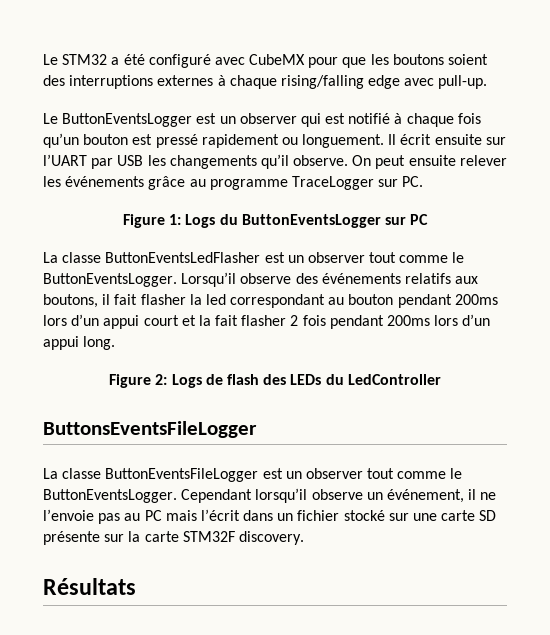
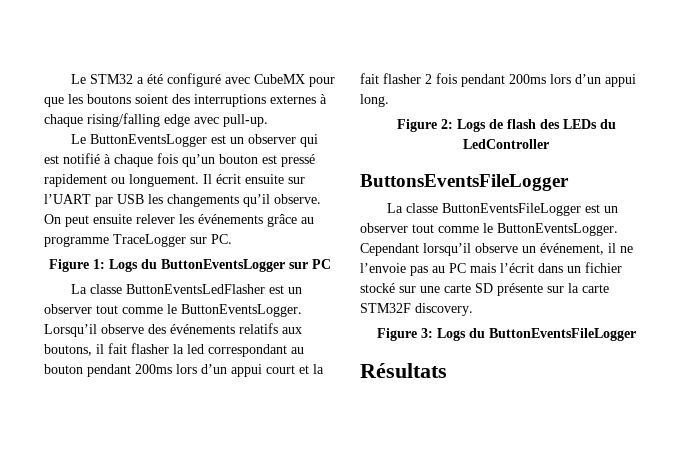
(304, 538) none -> [376,328,636,341] // Figure 3: Logs du ButtonEventsFileLogger

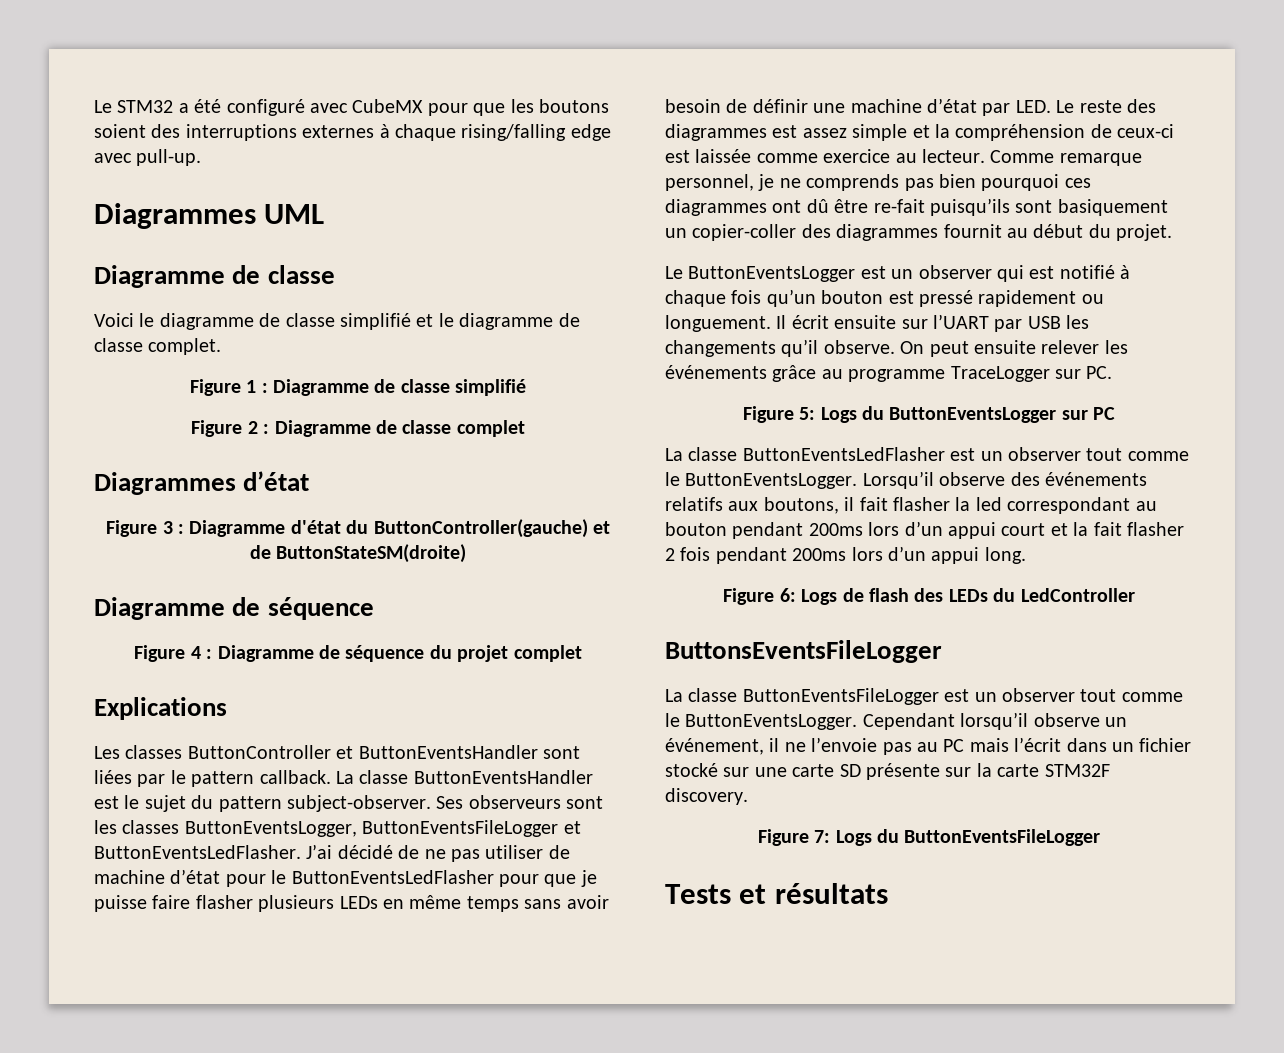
(268, 120) none -> [94,203,325,229] [94,265,335,288] [94,313,580,330] [94,338,222,355] [189,379,527,396] [191,420,525,437] [94,471,310,495] [106,519,610,538] [249,544,467,563] [94,597,374,620] [134,645,582,662] [94,697,227,720] [94,745,580,759] [94,770,593,787] [94,795,604,812] [94,820,581,837] [94,844,570,862] [94,869,597,887] [94,895,609,912] [665,98,1156,116] [665,124,1175,141] [665,149,1142,166] [665,174,1091,191] [665,198,1168,216] [665,224,1173,241] // Diagrammes UML // Diagramme de classe // Voici le diagramme de classe simplifié et le diagramme de classe complet. // Figure 1 : Diagramme de classe simplifié // Figure 2 : Diagramme de classe complet // Diagrammes d’état // Figure 3 : Diagramme d'état du ButtonController(gauche) et de ButtonStateSM(droite) // Diagramme de séquence // Figure 4 : Diagramme de séquence du projet complet // Explications // Les classes ButtonController et ButtonEventsHandler sont liées par le pattern callback. La classe ButtonEventsHandler est le sujet du pattern subject-observer. Ses observeurs sont les classes ButtonEventsLogger, ButtonEventsFileLogger et ButtonEventsLedFlasher. J’ai décidé de ne pas utiliser de machine d’état pour le ButtonEventsLedFlasher pour que je puisse faire flasher plusieurs LEDs en même temps sans avoir besoin de définir une machine d’état par LED. Le reste des diagrammes est assez simple et la compréhension de ceux-ci est laissée comme exercice au lecteur. Comme remarque personnel, je ne comprends pas bien pourquoi ces diagrammes ont dû être re-fait puisqu’ils sont basiquement un copier-coller des diagrammes fournit au début du projet.
[93,259,105,269] 1: -> [799,407,816,420] 5:
[440,119,453,129] 2: -> [779,588,796,602] 6:
[420,328,433,338] 3: -> [814,830,831,843] 7:
[360,363,447,378] Résultats -> [665,883,888,904] Tests et résultats

